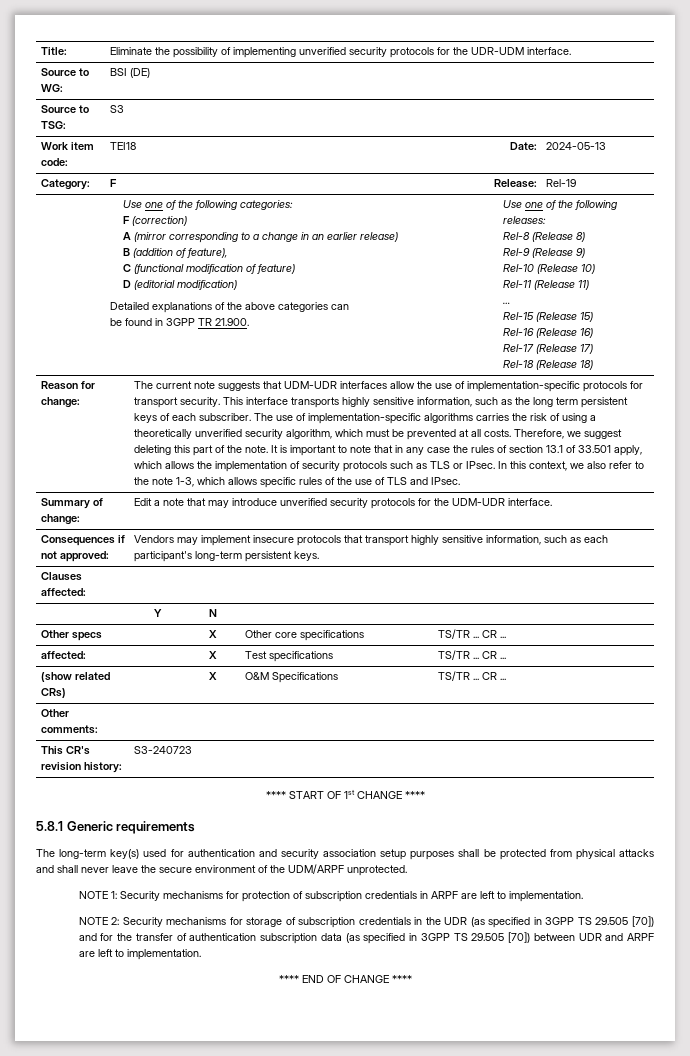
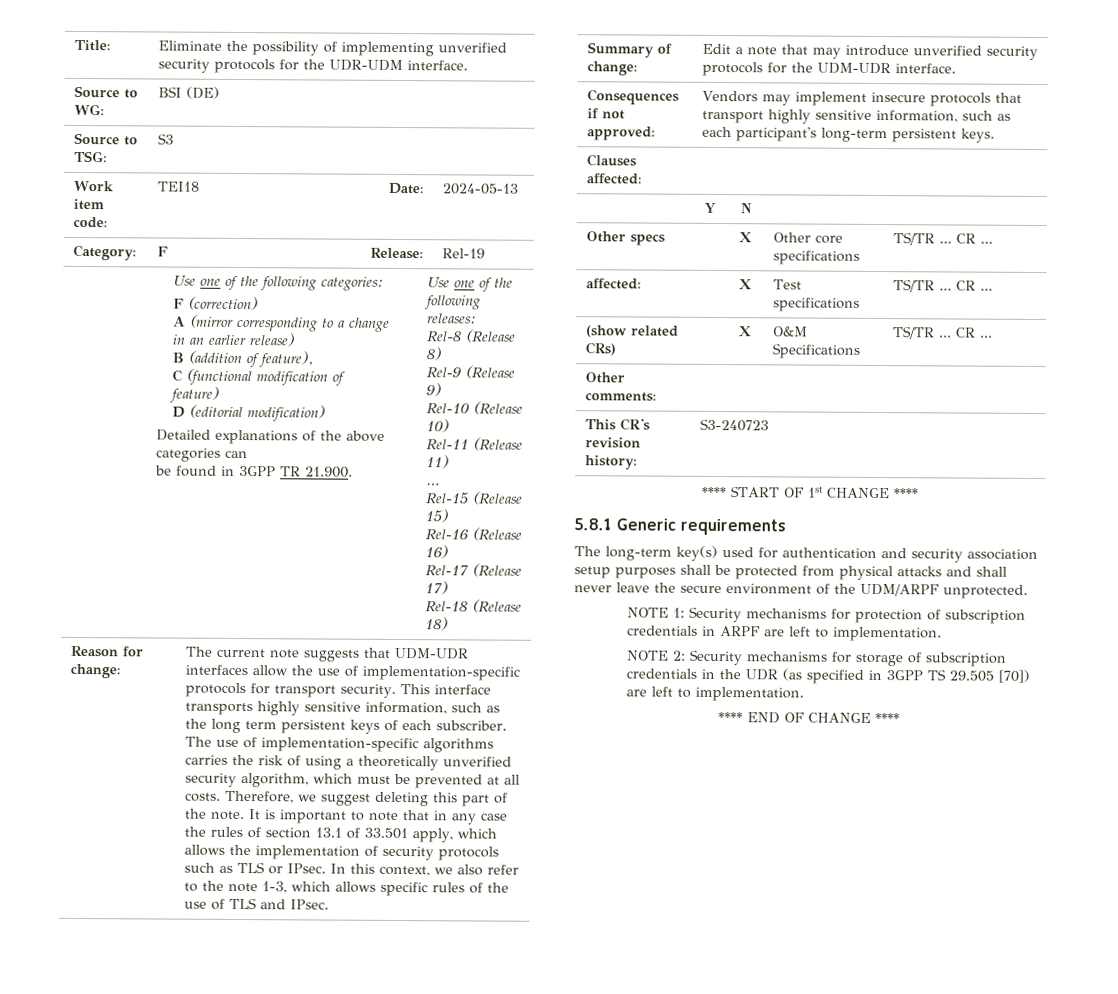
[78,932,654,944] and for the transfer of authentication subscription data (as specified in 3GPP TS 29.505 [70]) between UDR and ARPF -> (1031, 676) none

